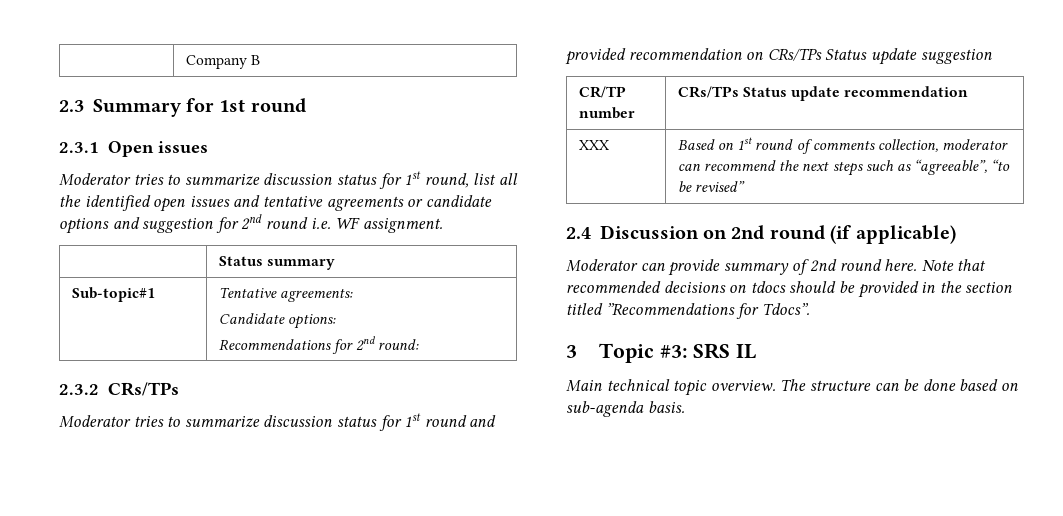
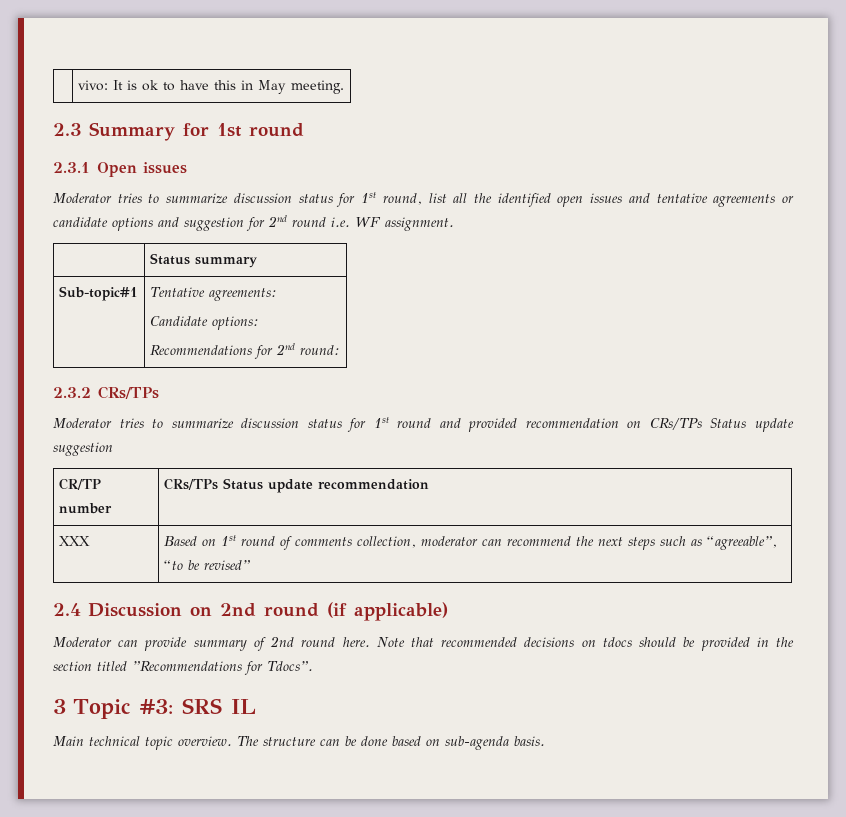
[185,55,260,69] | Company B -> [78,80,345,94] | vivo: It is ok to have this in May meeting.

